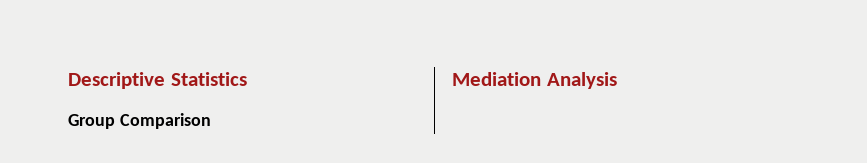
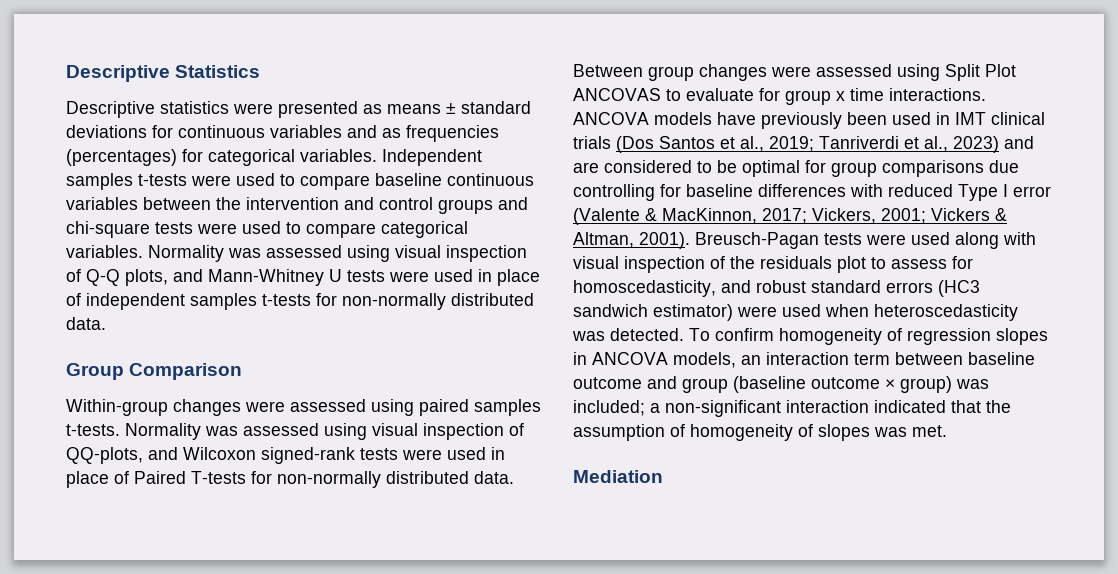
[68,113,211,129] Group Comparison -> [66,101,531,118] [66,125,499,142] [66,149,482,166] [66,173,534,190] [66,197,528,214] [66,221,468,238] [66,245,527,262] [66,269,540,286] [66,293,534,310] [66,317,106,330] [66,363,243,380] [66,399,541,416] [66,423,524,440] [66,447,505,464] [66,471,514,488] [573,64,1016,81] [573,88,986,105] [573,112,1045,129] [573,136,1034,153] [573,160,1019,177] [573,184,1051,201] [573,208,1007,225] [573,232,1036,249] [573,256,973,273] [573,280,980,297] [573,304,1018,321] [572,328,1048,345] [573,352,1035,368] [573,376,989,393] [573,400,1011,417] [573,424,947,441] Descriptive statistics were presented as means ± standard deviations for continuous variables and as frequencies (percentages) for categorical variables. Independent samples t-tests were used to compare baseline continuous variables between the intervention and control groups and chi-square tests were used to compare categorical variables. Normality was assessed using visual inspection of Q-Q plots, and Mann-Whitney U tests were used in place of independent samples t-tests for non-normally distributed data. // Group Comparison // Within-group changes were assessed using paired samples t-tests. Normality was assessed using visual inspection of QQ-plots, and Wilcoxon signed-rank tests were used in place of Paired T-tests for non-normally distributed data. Between group changes were assessed using Split Plot ANCOVAS to evaluate for group x time interactions. ANCOVA models have previously been used in IMT clinical trials (Dos Santos et al., 2019; Tanriverdi et al., 2023) and are considered to be optimal for group comparisons due controlling for baseline differences with reduced Type I error (Valente & MacKinnon, 2017; Vickers, 2001; Vickers & Altman, 2001). Breusch-Pagan tests were used along with visual inspection of the residuals plot to assess for homoscedasticity, and robust standard errors (HC3 sandwich estimator) were used when heteroscedasticity was detected. To confirm homogeneity of regression slopes in ANCOVA models, an interaction term between baseline outcome and group (baseline outcome × group) was included; a non-significant interaction indicated that the assumption of homogeneity of slopes was met.
[546,72,617,89] Analysis -> (663, 476) none

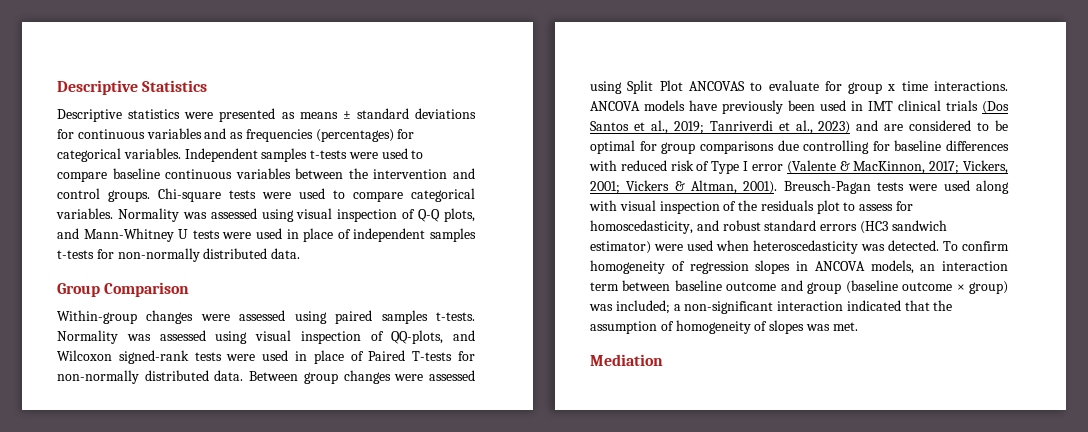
[438,197,528,214] [66,221,150,238] groups and chi-square -> [108,188,221,202] groups. Chi-square
(953, 190) none -> [670,160,710,171] risk of

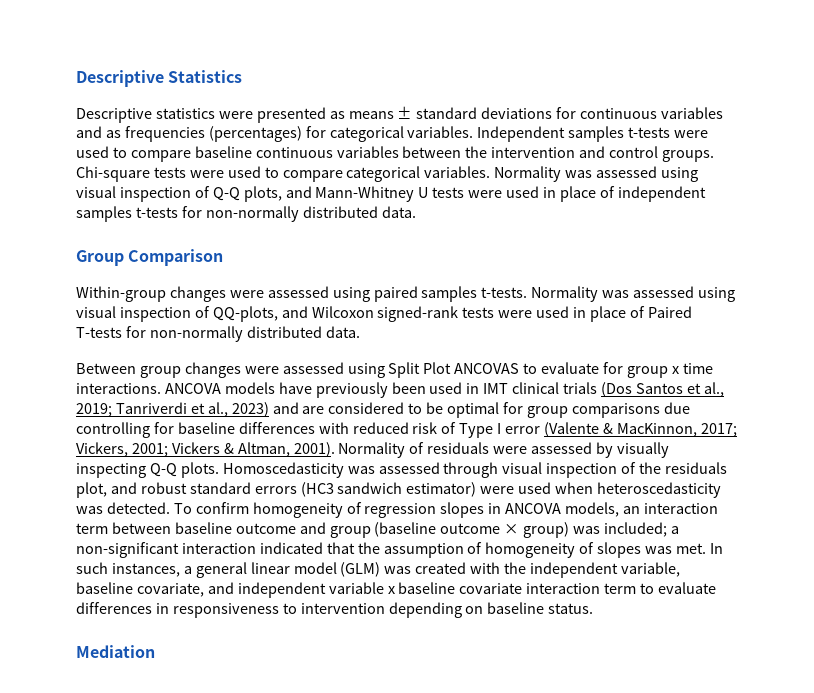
(244, 375) none -> (360, 332) //
[783,180,1009,194] [589,200,617,211] Breusch-Pagan tests were used along with -> [338,442,669,458] [76,462,499,478] Normality of residuals were assessed by visually inspecting Q-Q plots. Homoscedasticity was assessed through
[816,200,914,214] [590,220,693,234] plot to assess for homoscedasticity, -> [76,482,107,498] plot,
(858, 326) none -> [709,543,723,554] [76,562,680,578] [76,582,717,598] [76,602,594,618] In such instances, a general linear model (GLM) was created with the independent variable, baseline covariate, and independent variable x baseline covariate interaction term to evaluate differences in responsiveness to intervention depending on baseline status.

